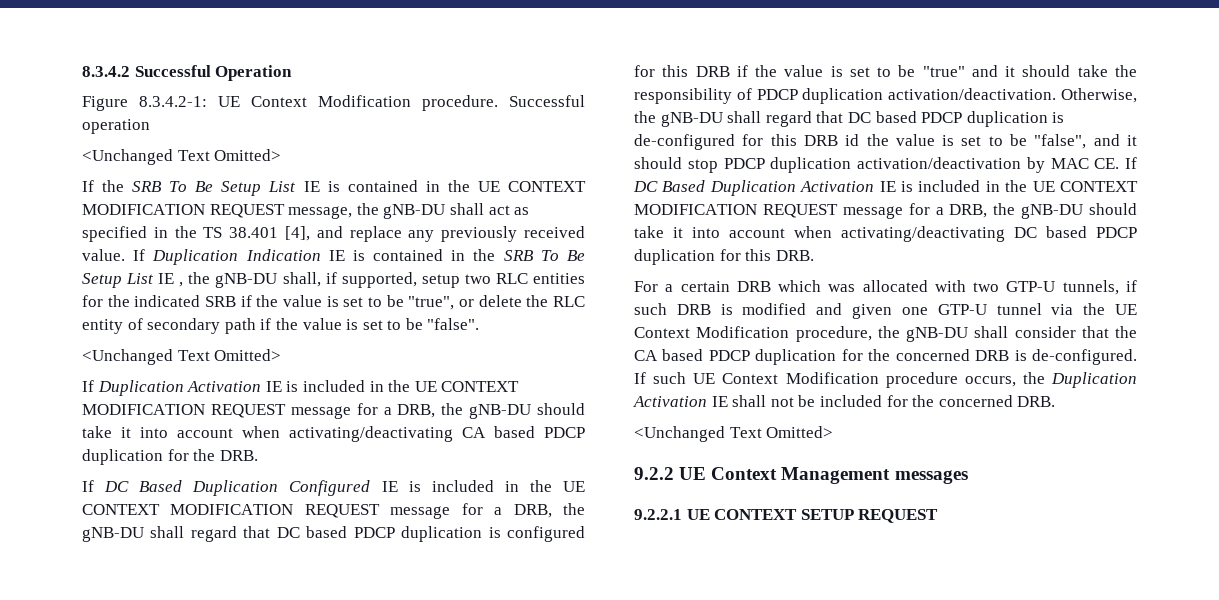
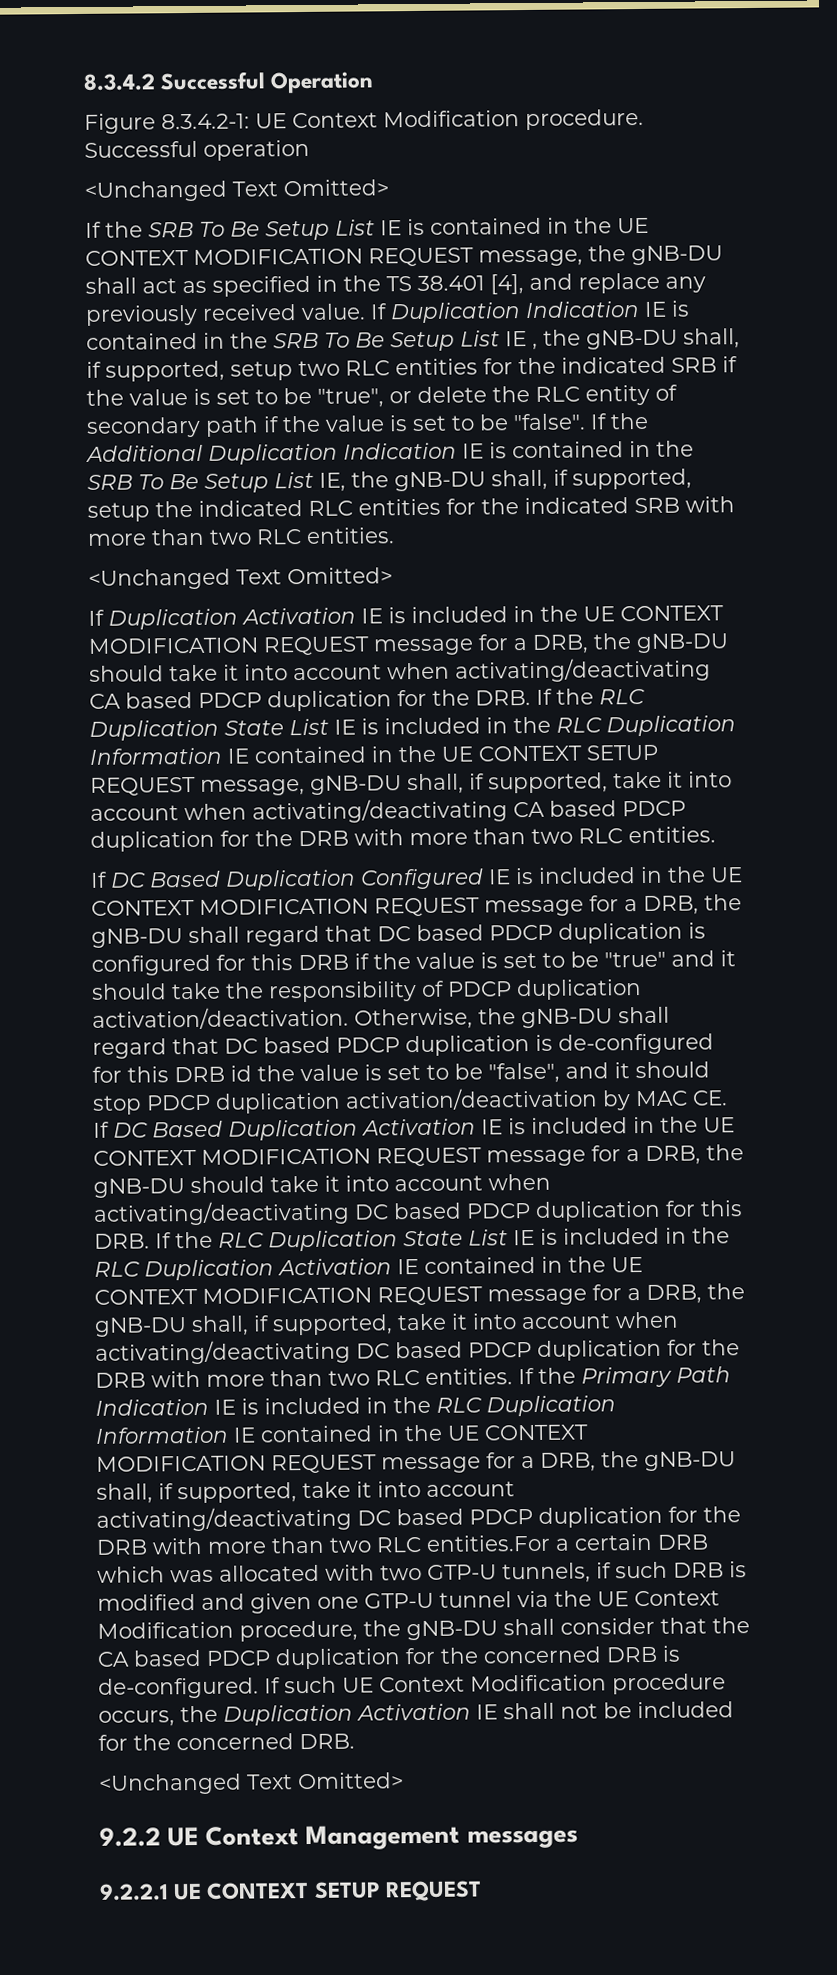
(480, 324) none -> [590,412,649,430] [85,440,694,465] [87,468,692,493] [87,496,735,522] [87,527,395,546] If the Additional Duplication Indication IE is contained in the SRB To Be Setup List IE, the gNB-DU shall, if supported, setup the indicated RLC entities for the indicated SRB with more than two RLC entities.
(258, 455) none -> [536,688,645,705] [89,715,736,741] [89,744,658,765] [90,771,732,796] [90,798,686,824] [90,826,716,852] If the RLC Duplication State List IE is included in the RLC Duplication Information IE contained in the UE CONTEXT SETUP REQUEST message, gNB-DU shall, if supported, take it into account when activating/deactivating CA based PDCP duplication for the DRB with more than two RLC entities.
[634,281,658,292] // For -> [155,1227,730,1252] [94,1256,643,1281] [94,1283,745,1306] [94,1311,679,1337] [95,1339,740,1365] [95,1366,731,1388] [95,1395,616,1417] [95,1424,589,1444] [96,1451,736,1474] [96,1481,515,1504] [96,1506,741,1532] [96,1534,551,1555] If the RLC Duplication State List IE is included in the RLC Duplication Activation IE contained in the UE CONTEXT MODIFICATION REQUEST message for a DRB, the gNB-DU shall, if supported, take it into account when activating/deactivating DC based PDCP duplication for the DRB with more than two RLC entities. If the Primary Path Indication IE is included in the RLC Duplication Information IE contained in the UE CONTEXT MODIFICATION REQUEST message for a DRB, the gNB-DU shall, if supported, take it into account activating/deactivating DC based PDCP duplication for the DRB with more than two RLC entities.For

